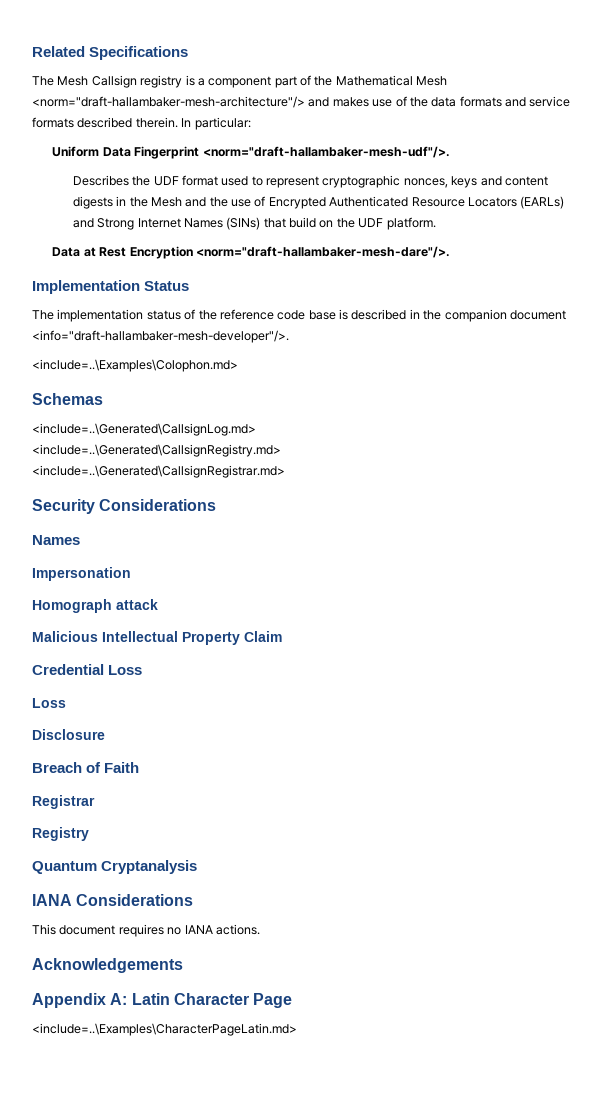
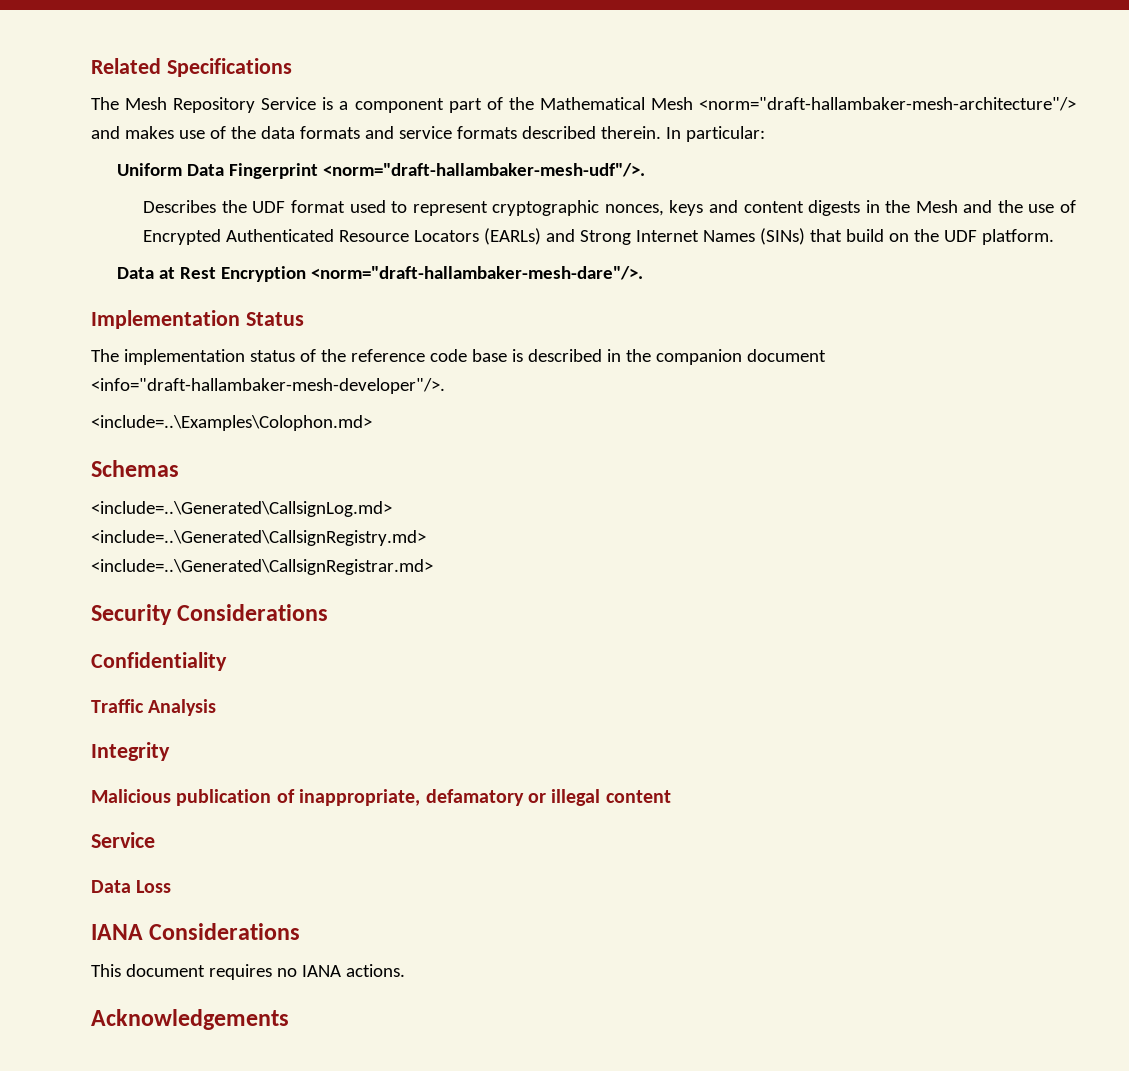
[91,75,183,88] Callsign registry -> [173,97,317,113] Repository Service
[32,535,80,545] [32,567,131,581] [32,599,158,613] [32,631,282,645] [32,664,143,675] [32,698,66,708] [32,729,105,740] [32,762,140,773] [32,795,95,809] [32,827,89,841] [32,860,198,874] Names // Impersonation // Homograph attack // Malicious Intellectual Property Claim // Credential Loss // Loss // Disclosure // Breach of Faith // Registrar // Registry // Quantum Cryptanalysis -> [91,652,227,671] [91,699,217,716] [91,742,170,761] [91,789,671,806] [91,832,155,848] [91,880,172,893] Confidentiality // Traffic Analysis // Integrity // Malicious publication of inappropriate, defamatory or illegal content // Service // Data Loss
[32,993,293,1008] [32,1023,297,1036] // Appendix A: Latin Character Page // <include=..\Examples\CharacterPageLatin.md> -> (289, 1019) none

